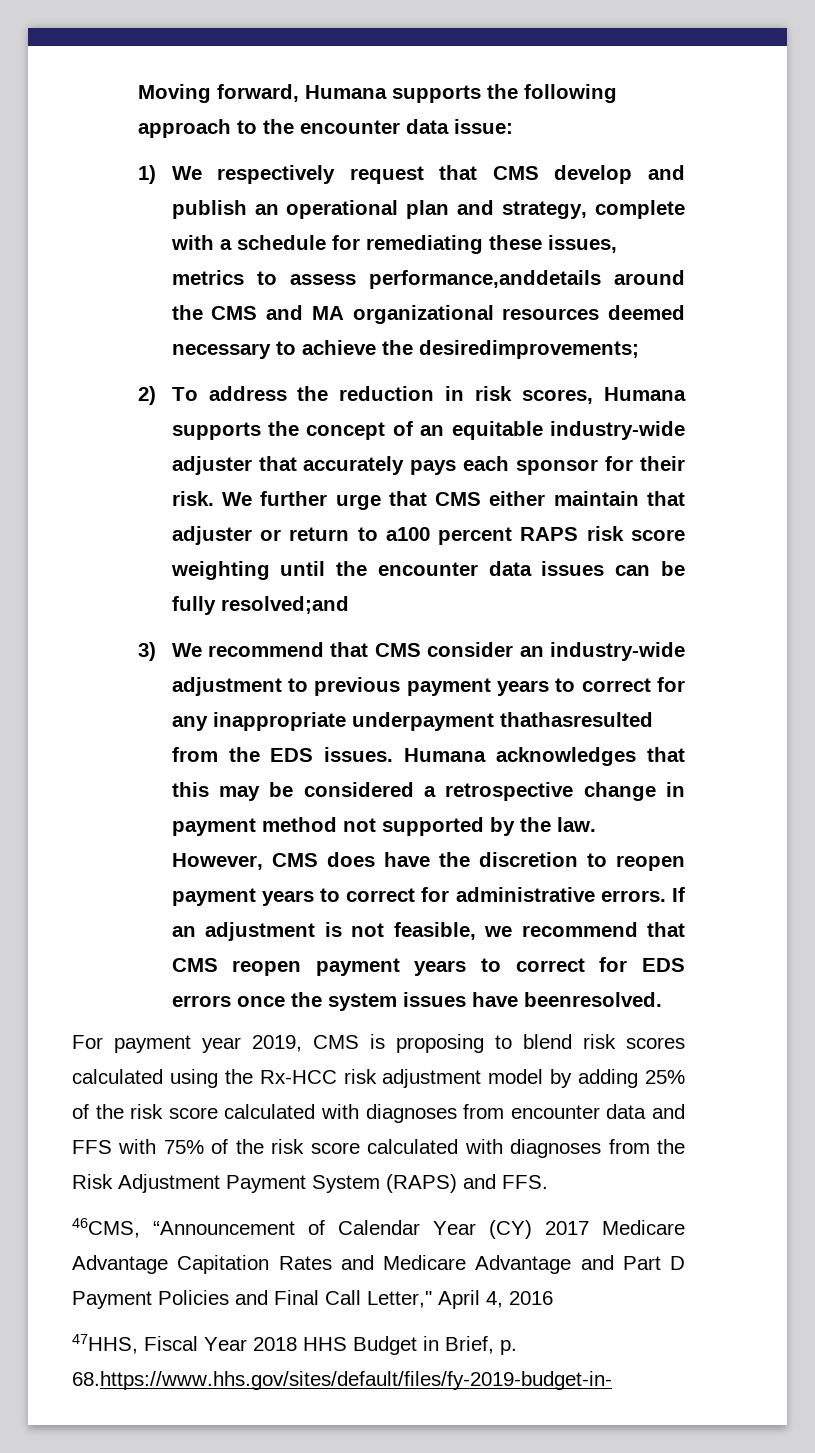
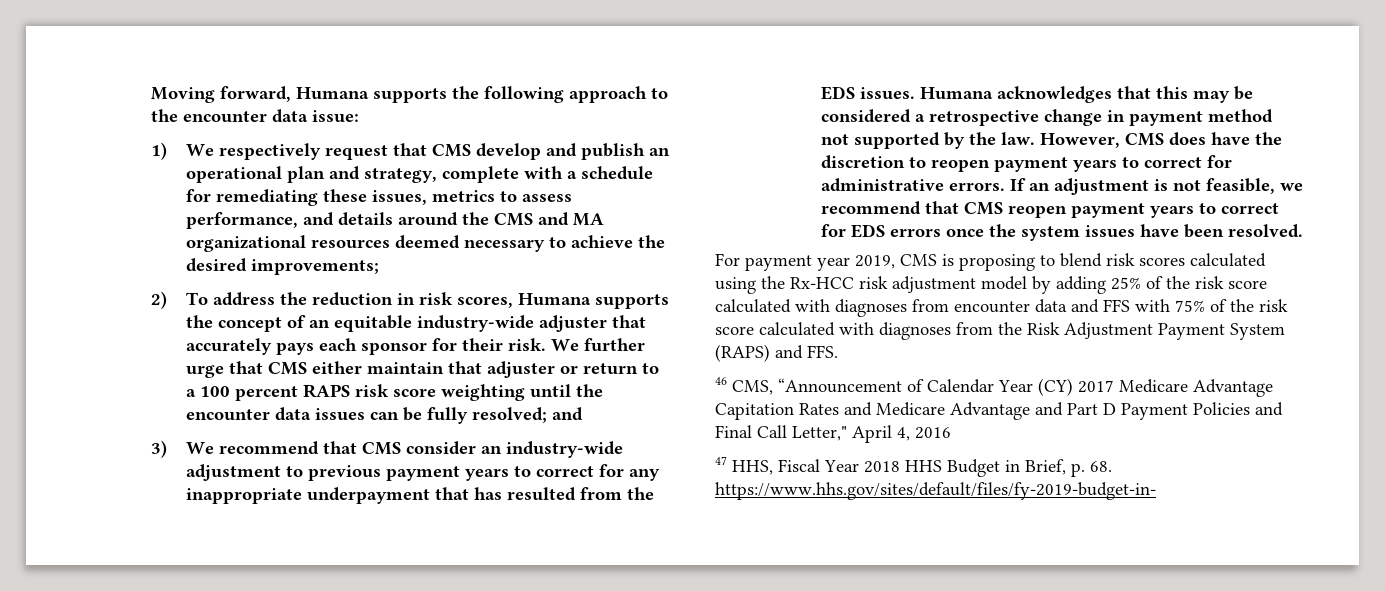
[368,270,601,289] performance,anddetails -> [186,212,394,229] performance, and details
[418,340,639,359] desiredimprovements; -> [186,258,380,275] desired improvements;
[385,527,430,541] a100 -> [186,386,231,397] a 100
[220,596,349,614] resolved;and -> [472,407,584,423] resolved; and
[499,712,653,727] thathasresulted -> [435,487,577,501] that has resulted
[523,992,662,1007] beenresolved. -> [1184,224,1304,238] been resolved.
[72,1218,140,1238] 46CMS, -> [715,377,773,395] 46 CMS,
[72,1334,138,1354] 47HHS, -> [715,456,773,475] 47 HHS,
[72,1371,612,1390] 68.https://www.hhs.gov/sites/default/files/fy-2019-budget-in- -> [1090,461,1112,472] [715,482,1156,500] 68. https://www.hhs.gov/sites/default/files/fy-2019-budget-in-

